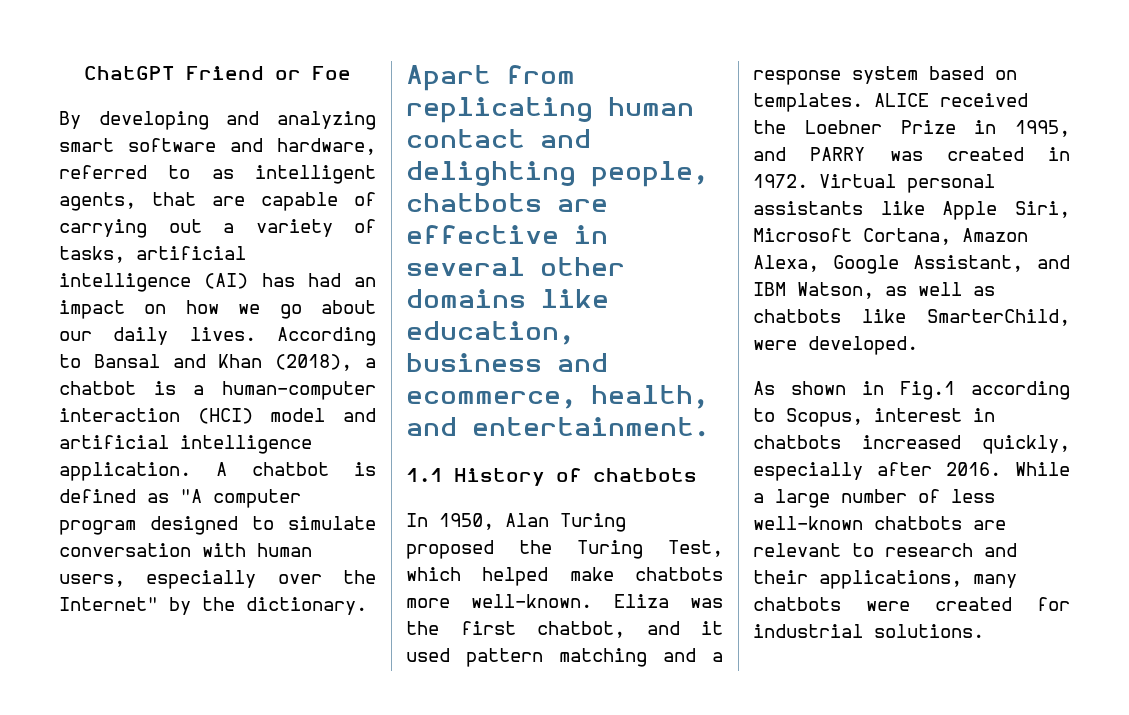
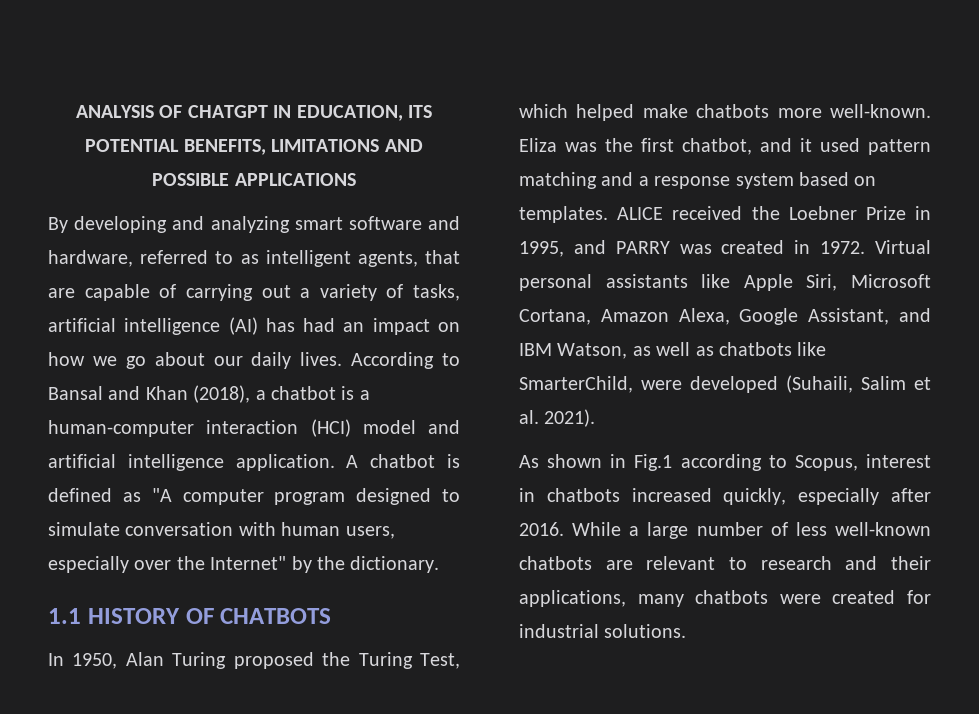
[84,66,351,80] ChatGPT Friend or Foe -> [76,105,432,121] [85,139,423,155] [152,173,356,186] ANALYSIS OF CHATGPT IN EDUCATION, ITS POTENTIAL BENEFITS, LIMITATIONS AND POSSIBLE APPLICATIONS
[406,65,575,91] [406,97,694,123] [406,129,591,148] [406,161,708,187] [406,193,608,212] [406,225,608,244] [406,257,625,276] [406,289,609,308] [406,321,574,345] [406,353,608,372] [406,385,708,409] [406,417,709,437] [406,468,697,486] Apart from replicating human contact and delighting people, chatbots are effective in several other domains like education, business and ecommerce, health, and entertainment. // 1.1 History of chatbots -> [48,608,332,624] 1.1 HISTORY OF CHATBOTS
[808,336,918,355] developed. -> [690,375,931,393] [519,409,596,427] developed (Suhaili, Salim et al. 2021).

